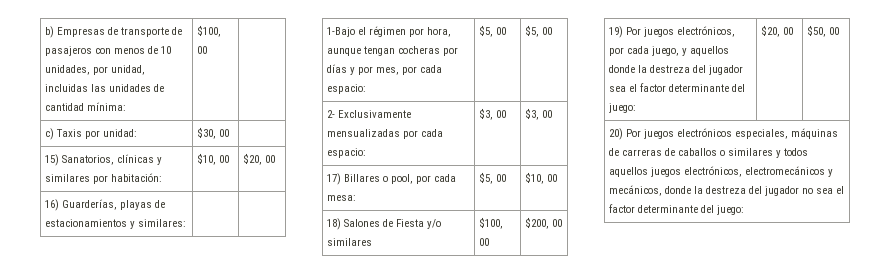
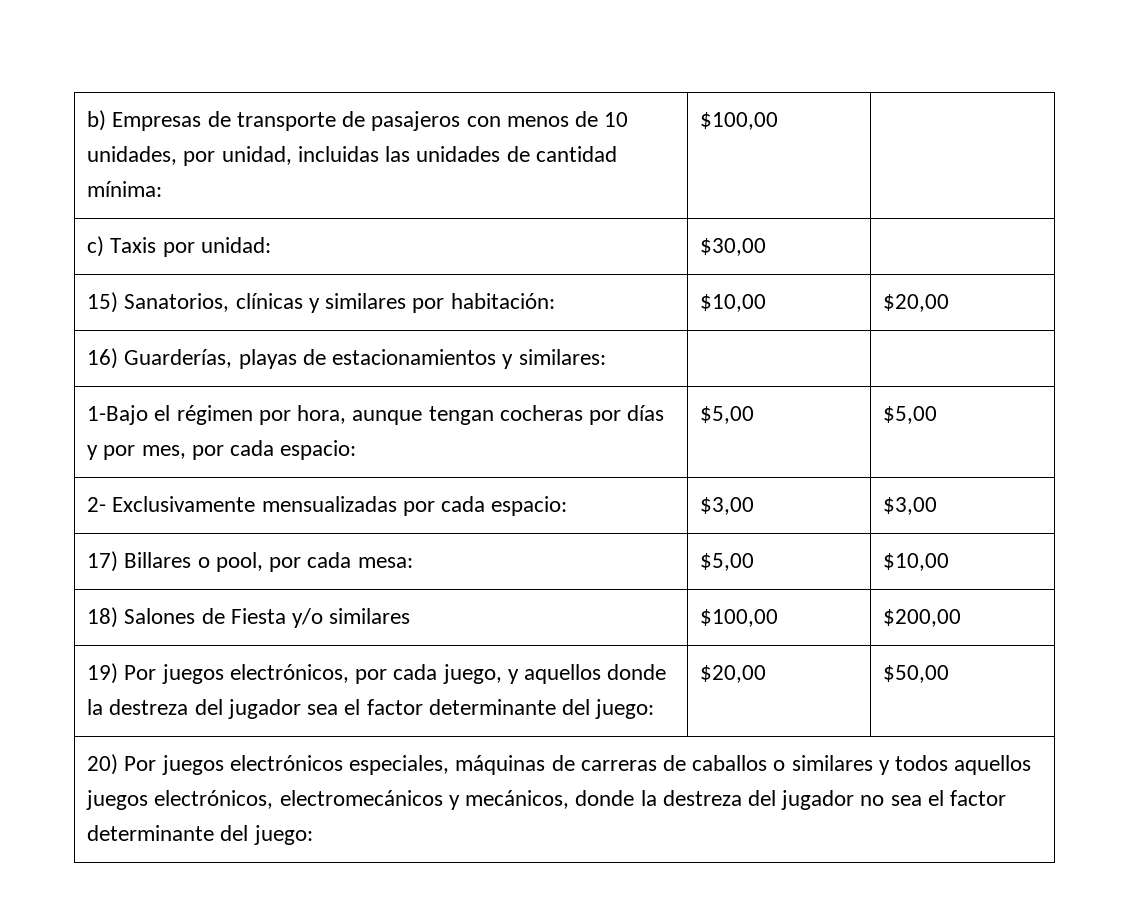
[197,25,222,37] [197,46,208,54] $100, 00 -> [700,112,779,130] $100,00
[197,127,230,139] $30, 00 -> [700,238,767,256] $30,00
[197,153,230,165] [243,153,276,165] $10, 00 | $20, 00 -> [700,294,767,312] [883,294,950,312] $10,00 | $20,00
[479,25,507,37] [525,25,553,37] $5, 00 | $5, 00 -> [700,406,755,424] [883,406,938,424] $5,00 | $5,00
[479,108,507,120] [525,108,553,120] $3, 00 | $3, 00 -> [700,497,755,515] [883,497,938,515] $3,00 | $3,00
[479,172,507,184] [525,172,558,184] $5, 00 | $10, 00 -> [700,553,755,571] [883,553,950,571] $5,00 | $10,00
[479,217,504,229] [479,238,490,246] [525,217,563,229] $100, 00 | $200, 00 -> [700,609,779,627] [883,609,962,627] $100,00 | $200,00
[761,25,794,37] [807,25,840,37] $20, 00 | $50, 00 -> [700,665,767,683] [883,665,950,683] $20,00 | $50,00

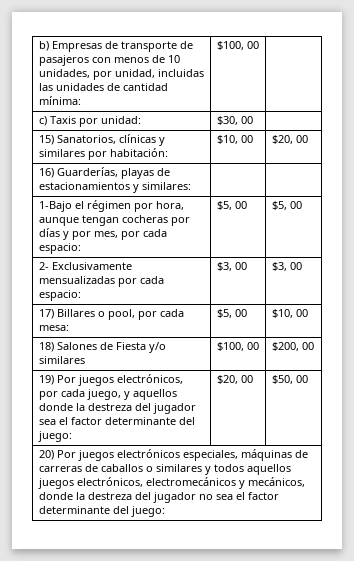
[700,112,779,130] $100,00 -> [216,41,259,50] $100, 00
[700,238,767,256] $30,00 -> [216,116,253,125] $30, 00
[700,294,767,312] [883,294,950,312] $10,00 | $20,00 -> [216,135,253,144] [271,135,308,144] $10, 00 | $20, 00
[700,406,755,424] [883,406,938,424] $5,00 | $5,00 -> [216,201,247,210] [271,201,302,210] $5, 00 | $5, 00
[700,497,755,515] [883,497,938,515] $3,00 | $3,00 -> [216,262,247,271] [271,262,302,271] $3, 00 | $3, 00
[700,553,755,571] [883,553,950,571] $5,00 | $10,00 -> [216,309,247,318] [271,309,308,318] $5, 00 | $10, 00
[700,609,779,627] [883,609,962,627] $100,00 | $200,00 -> [216,342,259,351] [271,342,314,351] $100, 00 | $200, 00
[700,665,767,683] [883,665,950,683] $20,00 | $50,00 -> [216,375,253,384] [271,375,308,384] $20, 00 | $50, 00

